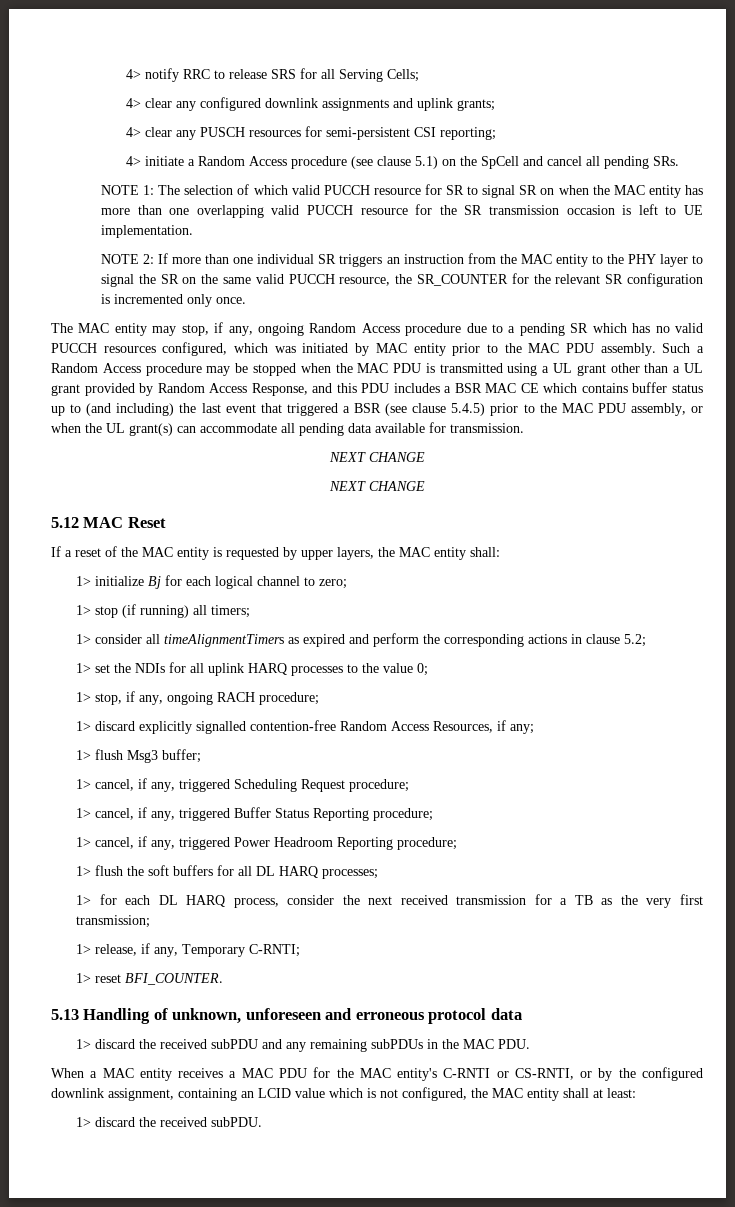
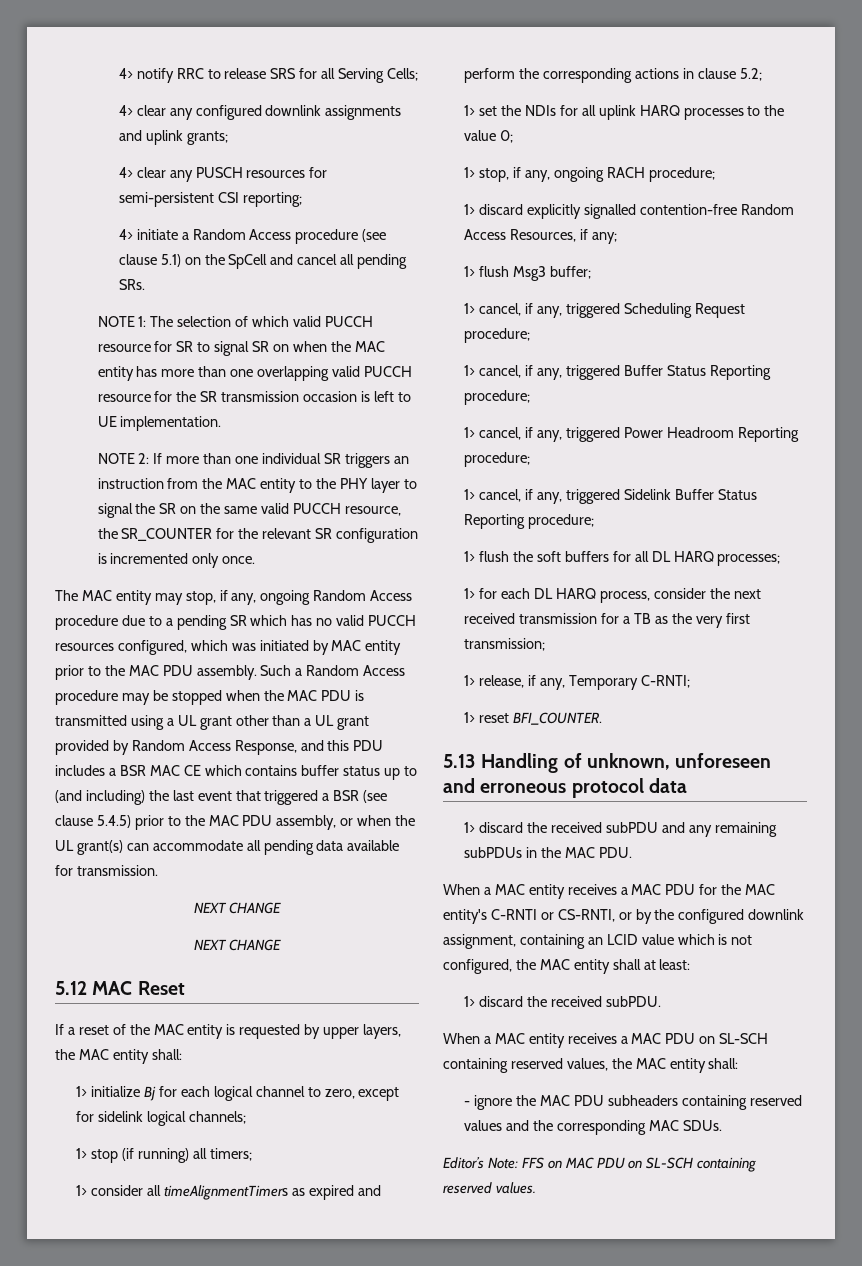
[319,579,348,589] zero; -> [324,1087,400,1101] [76,1111,246,1126] zero, except for sidelink logical channels;
(458, 843) none -> [464,489,757,504] [464,514,595,529] // 1> cancel, if any, triggered Sidelink Buffer Status Reporting procedure;
(263, 1122) none -> [443,1033,769,1048] [443,1058,739,1073] [464,1095,802,1110] [464,1120,722,1135] [443,1157,757,1172] [443,1182,536,1194] // When a MAC entity receives a MAC PDU on SL-SCH containing reserved values, the MAC entity shall: // - ignore the MAC PDU subheaders containing reserved values and the corresponding MAC SDUs. // Editor’s Note: FFS on MAC PDU on SL-SCH containing reserved values.

